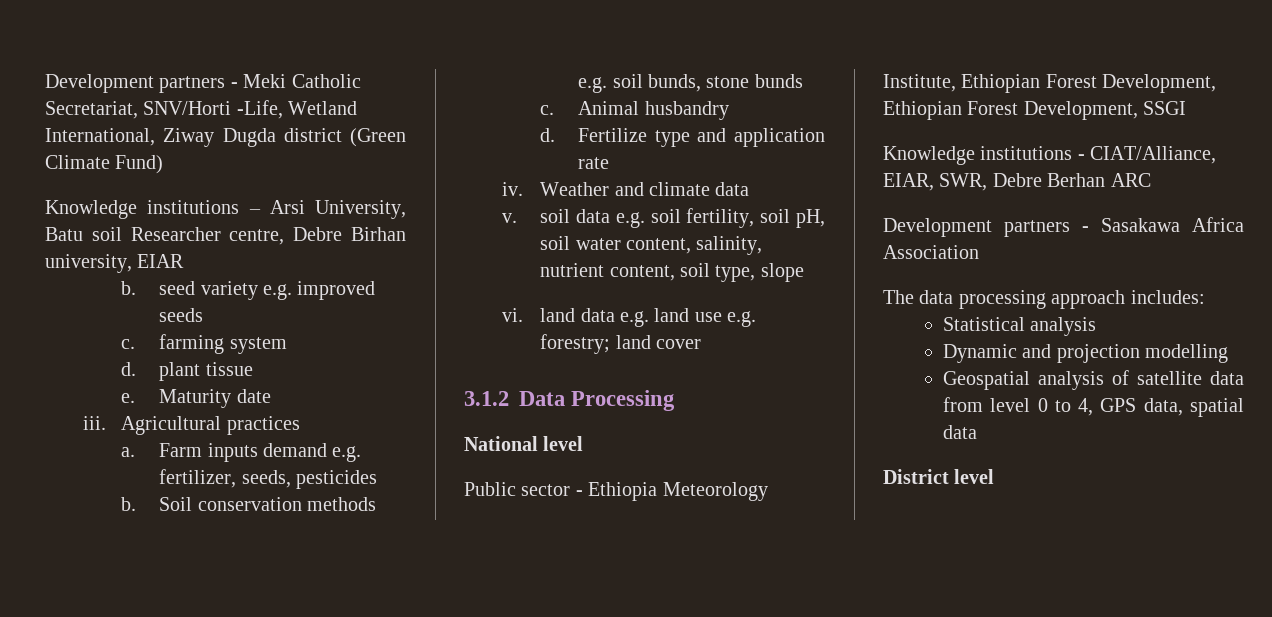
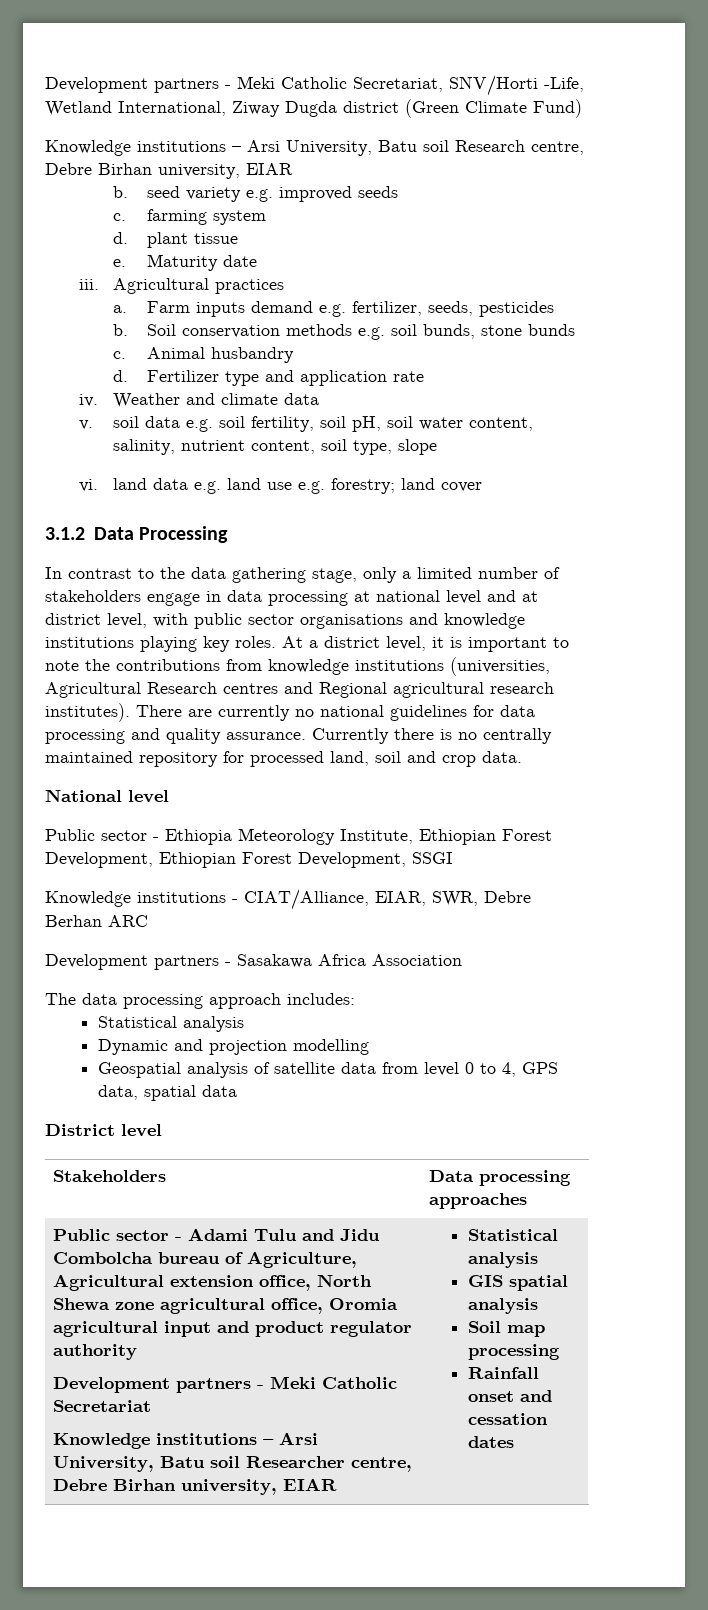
[130,227,221,241] Researcher -> [455,140,525,152] Research
[578,128,648,142] Fertilize -> [146,370,219,382] Fertilizer
(676, 400) none -> [45,567,560,583] [45,590,538,606] [45,613,525,629] [45,636,569,652] [45,657,550,676] [45,682,554,698] [45,703,535,722] [45,728,552,744] [45,751,522,767] // In contrast to the data gathering stage, only a limited number of stakeholders engage in data processing at national level and at district level, with public sector organisations and knowledge institutions playing key roles. At a district level, it is important to note the contributions from knowledge institutions (universities, Agricultural Research centres and Regional agricultural research institutes). There are currently no national guidelines for data processing and quality assurance. Currently there is no centrally maintained repository for processed land, soil and crop data.
(995, 476) none -> [52,1170,166,1182] [428,1170,571,1186] [428,1193,527,1209] [52,1228,380,1241] [52,1251,357,1268] [52,1274,372,1291] [52,1298,398,1314] [52,1321,412,1337] [52,1344,137,1360] [52,1376,397,1393] [52,1400,151,1412] [52,1432,318,1449] [52,1456,412,1472] [52,1478,337,1495] [468,1229,559,1241] [468,1252,539,1268] [468,1275,569,1291] [468,1298,539,1314] [468,1321,546,1337] [468,1344,561,1360] [468,1367,540,1379] [468,1390,553,1402] [468,1413,549,1425] [468,1436,515,1448] // Stakeholders | Data processing approaches // Public sector - Adami Tulu and Jidu Combolcha bureau of Agriculture, Agricultural extension office, North Shewa zone agricultural office, Oromia agricultural input and product regulator authority // Development partners - Meki Catholic Secretariat // Knowledge institutions – Arsi University, Batu soil Researcher centre, Debre Birhan university, EIAR | Statistical analysis // GIS spatial analysis // Soil map processing // Rainfall onset and cessation dates

